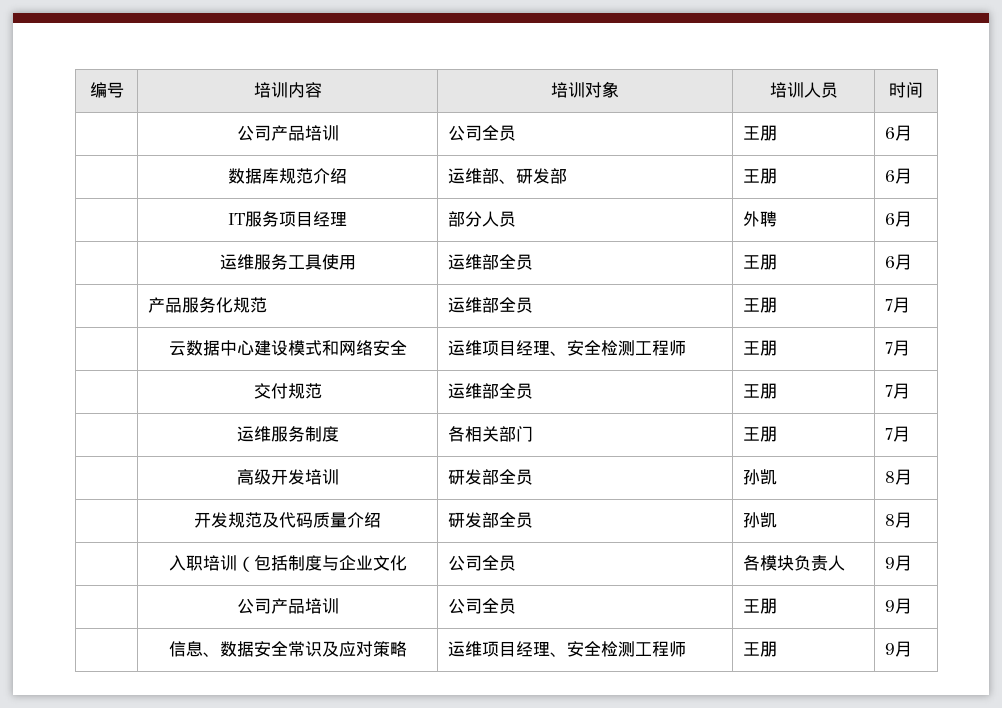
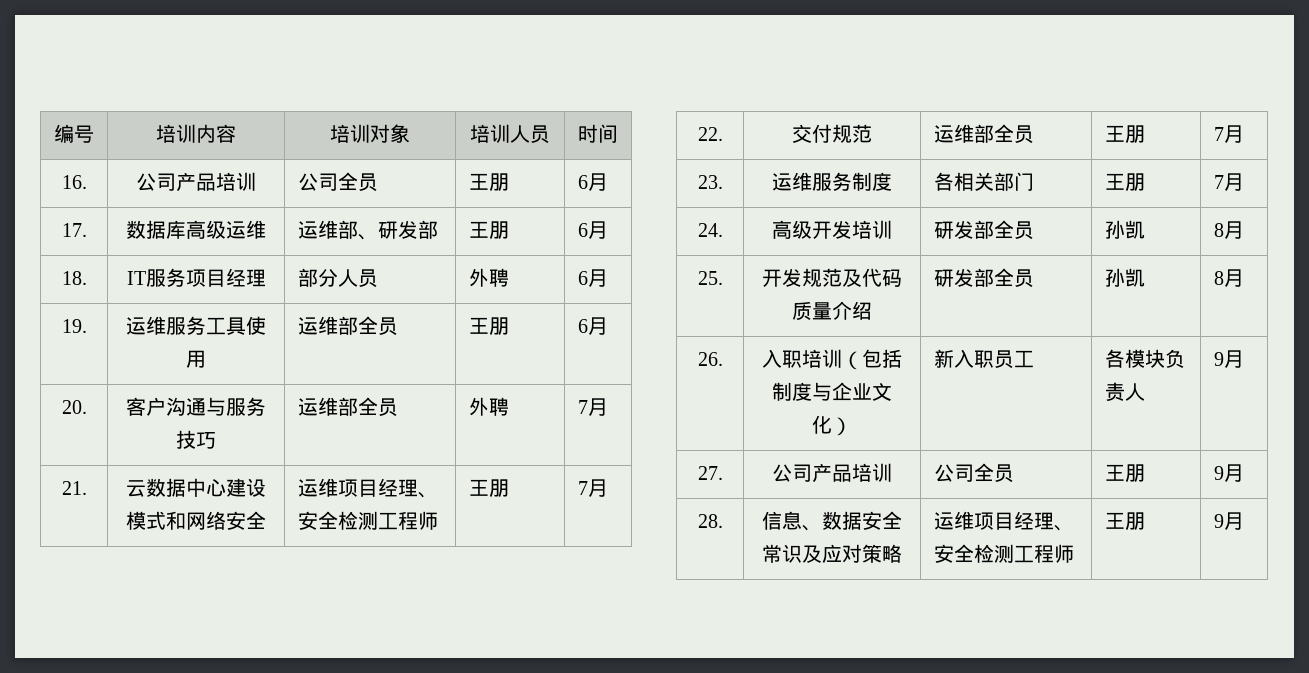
(923, 90) none -> [61,175,87,189] 16.
(913, 133) none -> [61,223,87,237] 17.
[279,168,347,184] 规范介绍 -> [186,220,266,239] 高级运维
(913, 176) none -> [61,271,87,285] 18.
(913, 219) none -> [61,319,87,333] 19.
[148,297,268,313] [448,297,534,313] [743,297,778,313] [885,297,911,313] | 产品服务化规范 | 运维部全员 | 王朋 | 7月 // -> [61,400,87,414] [126,397,266,416] [176,430,216,449] [297,397,398,417] [468,397,509,416] [577,398,608,416] [61,481,87,495] 20. | 客户沟通与服务技巧 | 运维部全员 | 外聘 | 7月 // 21.
(911, 348) none -> [697,127,723,141] 22.
(911, 391) none -> [697,175,723,189] 23.
(911, 434) none -> [697,223,723,237] 24.
(913, 477) none -> [697,271,723,285] 25.
(913, 520) none -> [697,352,723,366] 26.
[448,555,517,571] | 公司全员 -> [832,417,852,436] [933,349,1034,369] ） | 新入职员工
(913, 563) none -> [697,466,723,480] 27.
(913, 606) none -> [697,514,723,528] 28.

